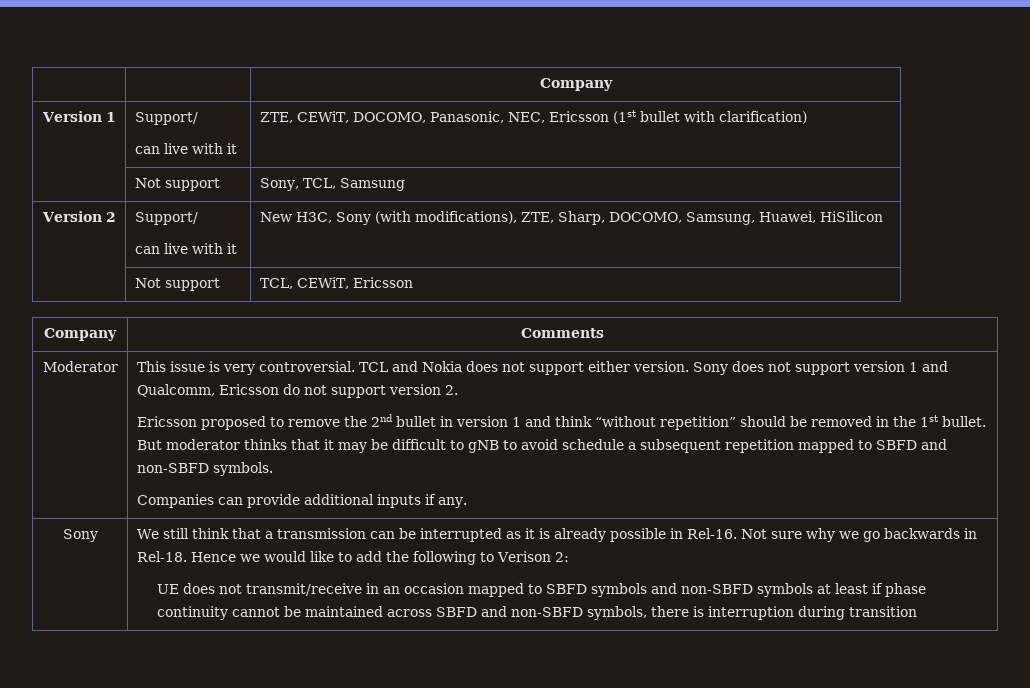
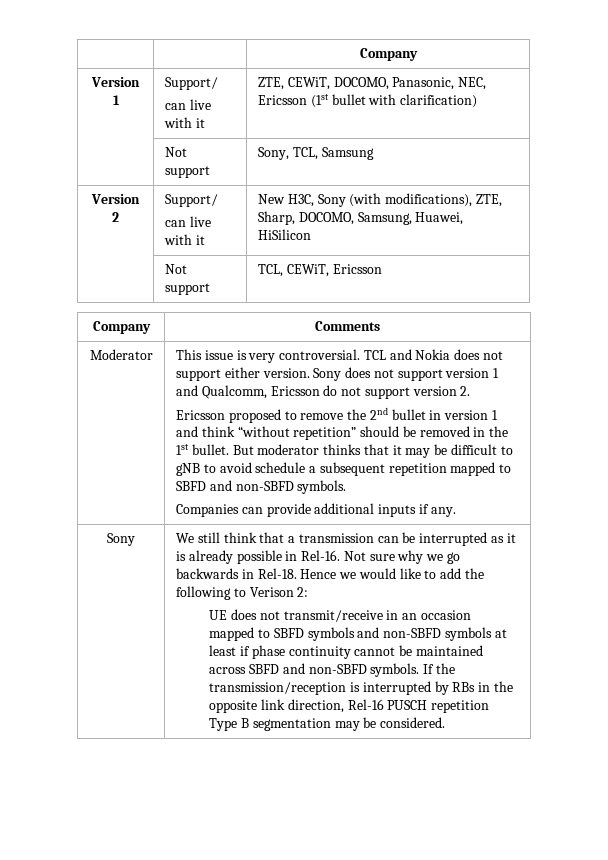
[586,606,917,620] symbols, there is interruption during transition -> [370,663,455,677] [209,681,513,695] [209,699,490,713] [209,717,446,731] symbols. If the transmission/reception is interrupted by RBs in the opposite link direction, Rel-16 PUSCH repetition Type B segmentation may be considered.

